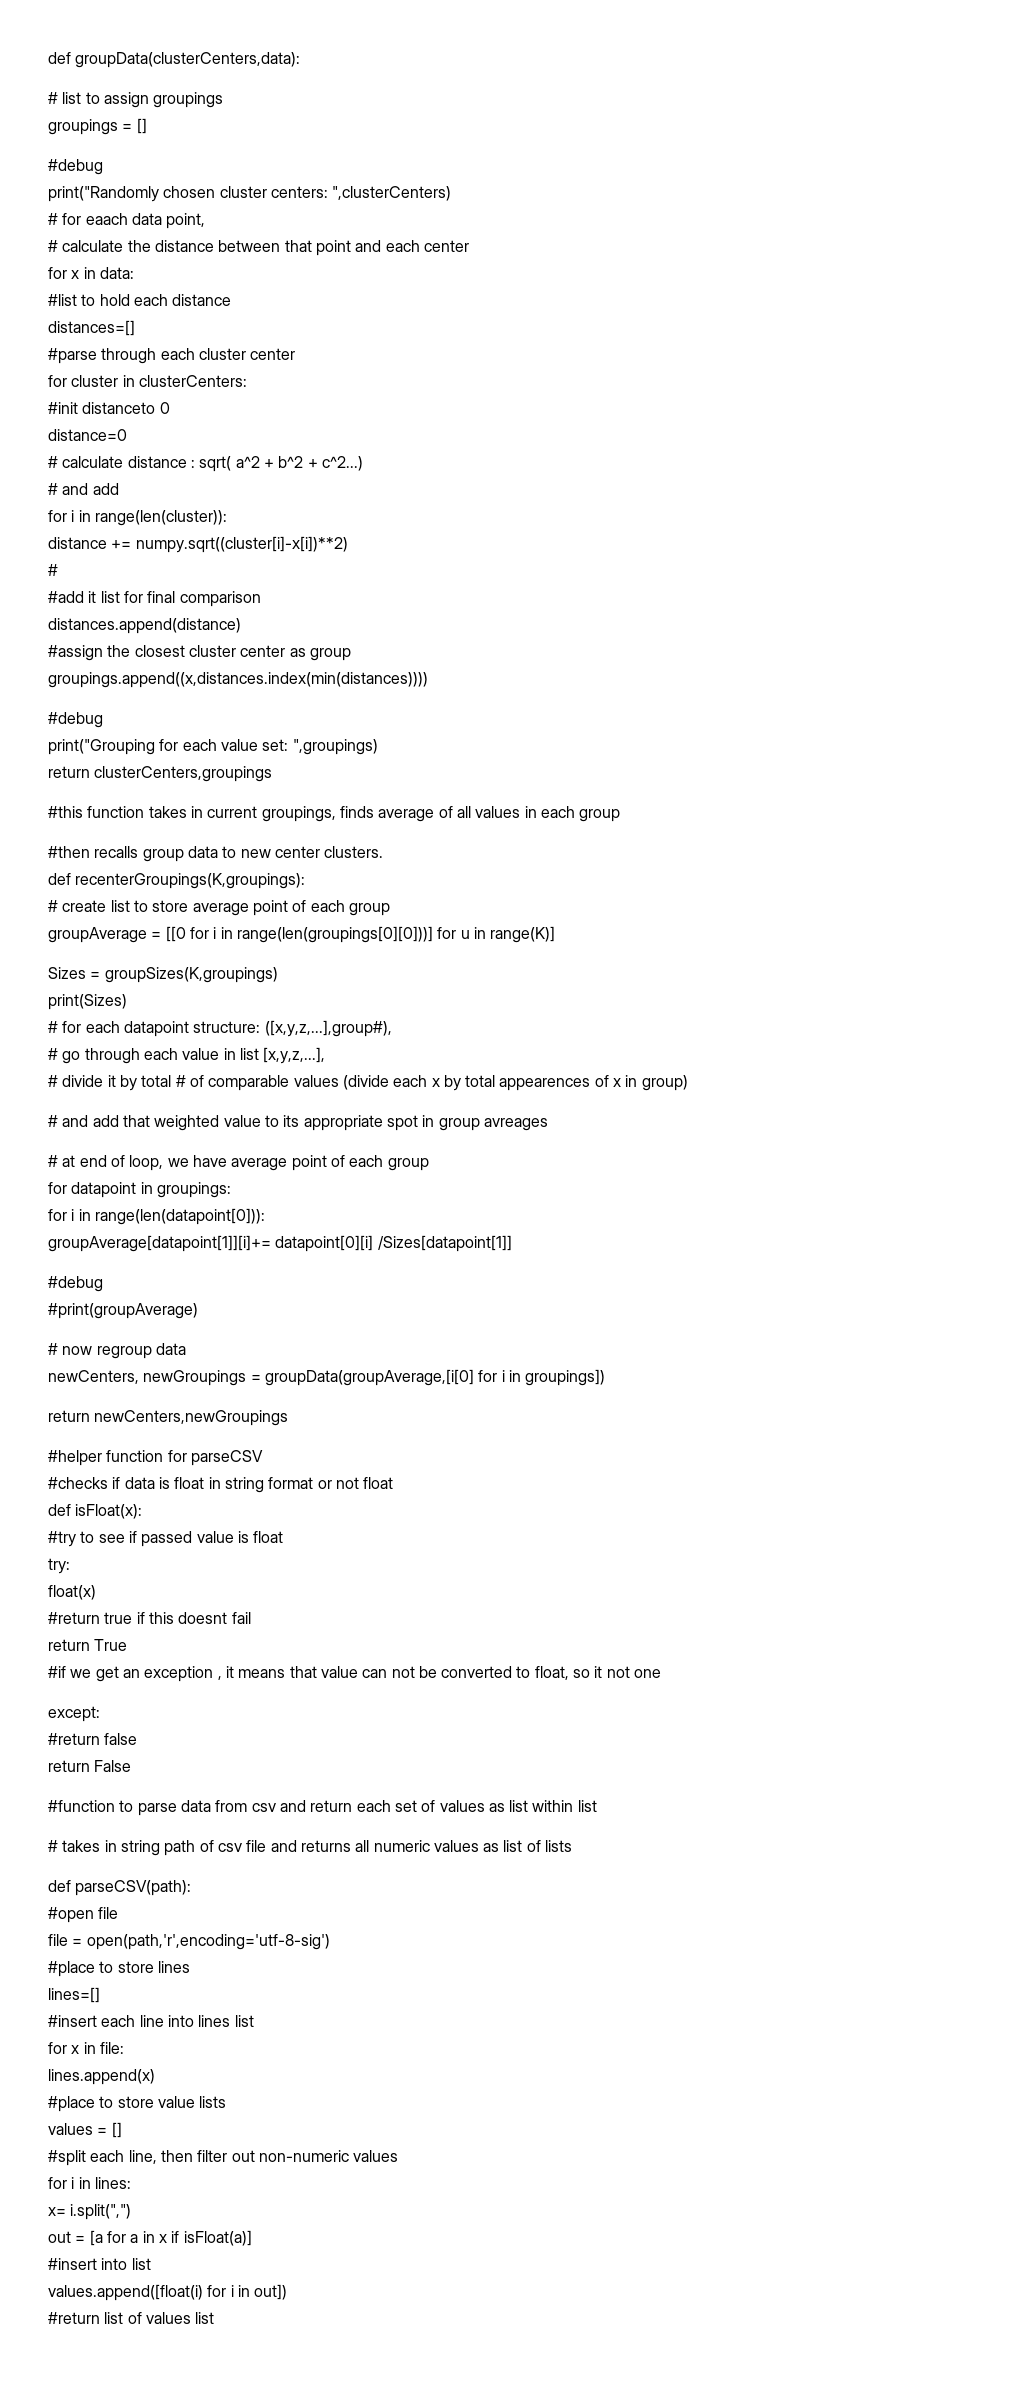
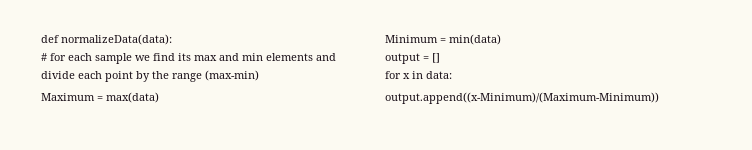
[48,52,301,68] [48,92,224,108] [48,118,147,135] [48,159,103,175] [48,186,452,202] [48,213,206,229] [48,240,469,256] [48,267,134,279] [48,294,232,306] [48,320,135,336] [48,348,296,364] [48,375,247,387] [48,402,170,414] [48,429,127,441] [48,456,363,472] [48,483,119,495] [48,510,227,526] [48,536,348,553] [48,564,58,576] [48,591,261,607] [48,618,241,634] [48,645,351,661] [48,672,428,688] [48,712,103,728] [48,739,378,755] [48,766,273,782] [48,806,621,822] [48,846,384,862] [48,873,306,889] [48,900,390,916] [48,926,556,943] [48,967,278,983] [48,994,127,1010] [48,1020,392,1037] [48,1047,326,1064] [48,1075,688,1091] [48,1115,548,1131] [48,1155,429,1171] [48,1182,231,1198] [48,1208,265,1225] [48,1235,512,1252] [48,1276,103,1292] [48,1303,198,1319] [48,1343,186,1359] [48,1369,606,1386] [48,1410,289,1426] [48,1450,263,1466] [48,1477,394,1493] [48,1504,143,1519] [48,1531,284,1547] [48,1558,70,1574] [48,1585,96,1600] [48,1612,251,1624] [48,1639,128,1651] [48,1666,662,1682] [48,1706,100,1722] [48,1733,138,1745] [48,1760,132,1772] [48,1800,597,1816] [48,1840,573,1856] [48,1880,192,1896] [48,1907,119,1923] [48,1934,330,1950] [48,1961,190,1977] [48,1987,100,2003] [48,2015,254,2027] [48,2042,124,2054] [48,2069,155,2085] [48,2096,227,2112] [48,2122,122,2138] [48,2150,399,2166] [48,2177,131,2189] [48,2204,132,2220] [48,2230,252,2246] [48,2258,151,2270] [48,2284,288,2301] [48,2312,215,2324] def groupData(clusterCenters,data): // # list to assign groupings // groupings = [] // #debug // print("Randomly chosen cluster centers: ",clusterCenters) // # for eaach data point, // # calculate the distance between that point and each center // for x in data: // #list to hold each distance // distances=[] // #parse through each cluster center // for cluster in clusterCenters: // #init distanceto 0 // distance=0 // # calculate distance : sqrt( a^2 + b^2 + c^2...) // # and add // for i in range(len(cluster)): // distance += numpy.sqrt((cluster[i]-x[i])**2) // # // #add it list for final comparison // distances.append(distance) // #assign the closest cluster center as group // groupings.append((x,distances.index(min(distances)))) // #debug // print("Grouping for each value set: ",groupings) // return clusterCenters,groupings // #this function takes in current groupings, finds average of all values in each group // #then recalls group data to new center clusters. // def recenterGroupings(K,groupings): // # create list to store average point of each group // groupAverage = [[0 for i in range(len(groupings[0][0]))] for u in range(K)] // Sizes = groupSizes(K,groupings) // print(Sizes) // # for each datapoint structure: ([x,y,z,...],group#), // # go through each value in list [x,y,z,...], // # divide it by total # of comparable values (divide each x by total appearences of x in group) // # and add that weighted value to its appropriate spot in group avreages // # at end of loop, we have average point of each group // for datapoint in groupings: // for i in range(len(datapoint[0])): // groupAverage[datapoint[1]][i]+= datapoint[0][i] /Sizes[datapoint[1]] // #debug // #print(groupAverage) // # now regroup data // newCenters, newGroupings = groupData(groupAverage,[i[0] for i in groupings]) // return newCenters,newGroupings // #helper function for parseCSV // #checks if data is float in string format or not float // def isFloat(x): // #try to see if passed value is float // try: // float(x) // #return true if this doesnt fail // return True // #if we get an exception , it means that value can not be converted to float, so it not one // except: // #return false // return False // #function to parse data from csv and return each set of values as list within list // # takes in string path of csv file and returns all numeric values as list of lists // def parseCSV(path): // #open file // file = open(path,'r',encoding='utf-8-sig') // #place to store lines // lines=[] // #insert each line into lines list // for x in file: // lines.append(x) // #place to store value lists // values = [] // #split each line, then filter out non-numeric values // for i in lines: // x= i.split(",") // out = [a for a in x if isFloat(a)] // #insert into list // values.append([float(i) for i in out]) // #return list of values list -> [41,34,172,45] [41,53,336,64] [41,70,259,82] [41,92,159,103] [385,34,501,45] [385,53,440,64] [385,71,452,79] [385,92,659,104] def normalizeData(data): // # for each sample we find its max and min elements and divide each point by the range (max-min) // Maximum = max(data) // Minimum = min(data) // output = [] // for x in data: // output.append((x-Minimum)/(Maximum-Minimum))

